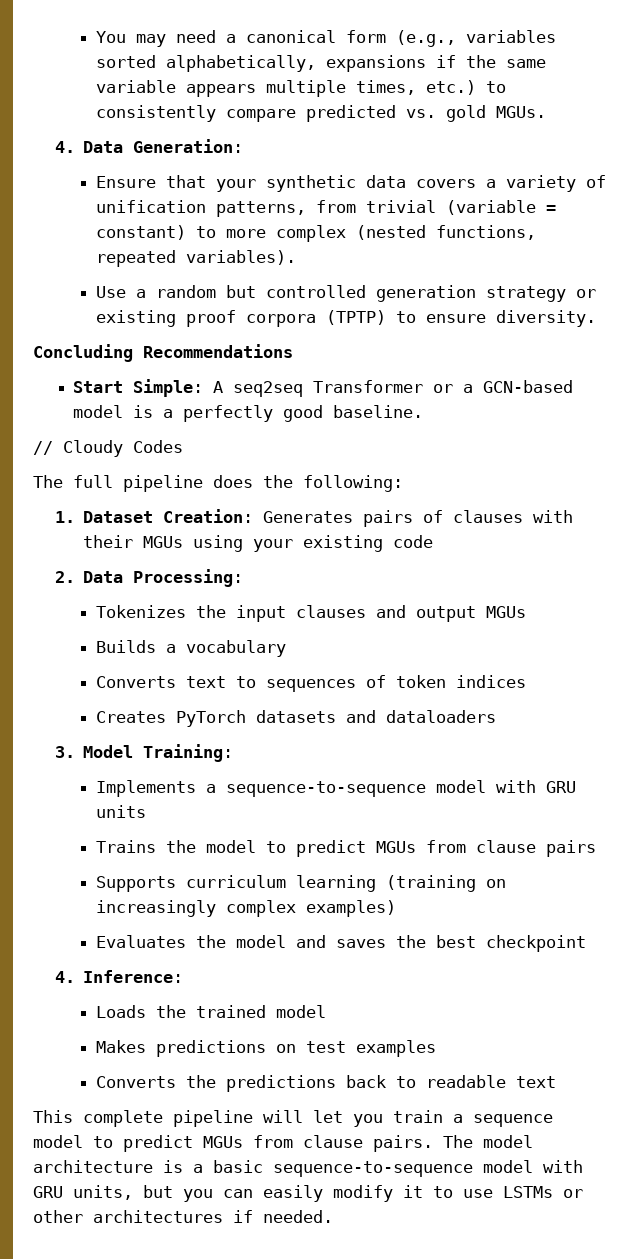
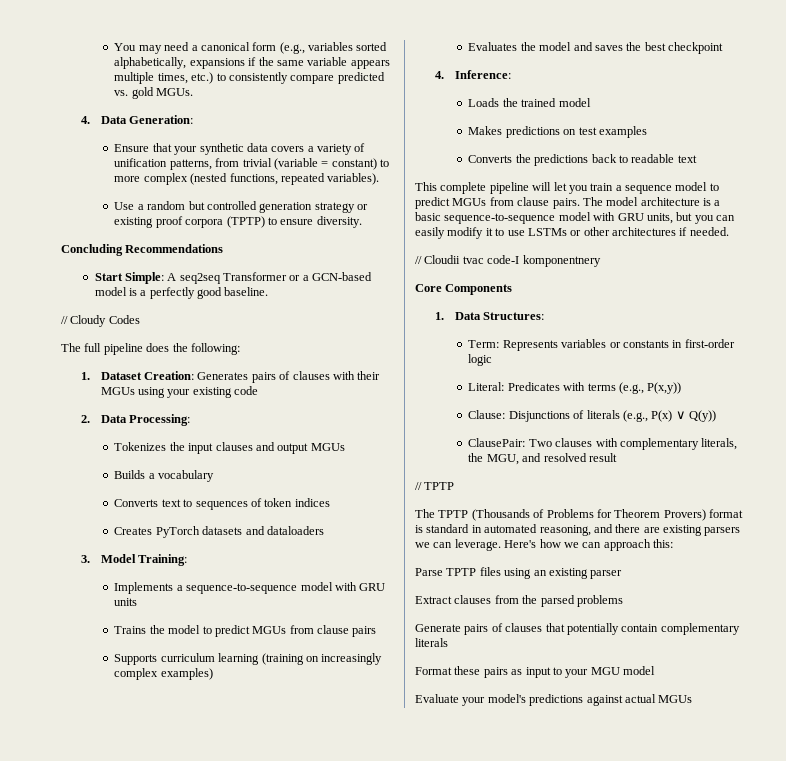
(333, 1216) none -> [415,255,601,267] [415,284,513,295] [434,312,545,320] [468,339,735,351] [468,354,493,366] [468,382,682,394] [468,410,717,422] [468,438,738,450] [468,453,617,465] [415,482,455,490] [415,509,743,521] [415,524,741,536] [415,539,673,551] [415,567,623,579] [415,595,623,607] [415,623,740,635] [415,638,448,647] [415,666,655,678] [415,694,693,706] // // Cloudii tvac code-I komponentnery // Core Components // 1. Data Structures: // Term: Represents variables or constants in first-order logic // Literal: Predicates with terms (e.g., P(x,y)) // Clause: Disjunctions of literals (e.g., P(x) ∨ Q(y)) // ClausePair: Two clauses with complementary literals, the MGU, and resolved result // // TPTP // The TPTP (Thousands of Problems for Theorem Provers) format is standard in automated reasoning, and there are existing parsers we can leverage. Here's how we can approach this: // Parse TPTP files using an existing parser // Extract clauses from the parsed problems // Generate pairs of clauses that potentially contain complementary literals // Format these pairs as input to your MGU model // Evaluate your model's predictions against actual MGUs

